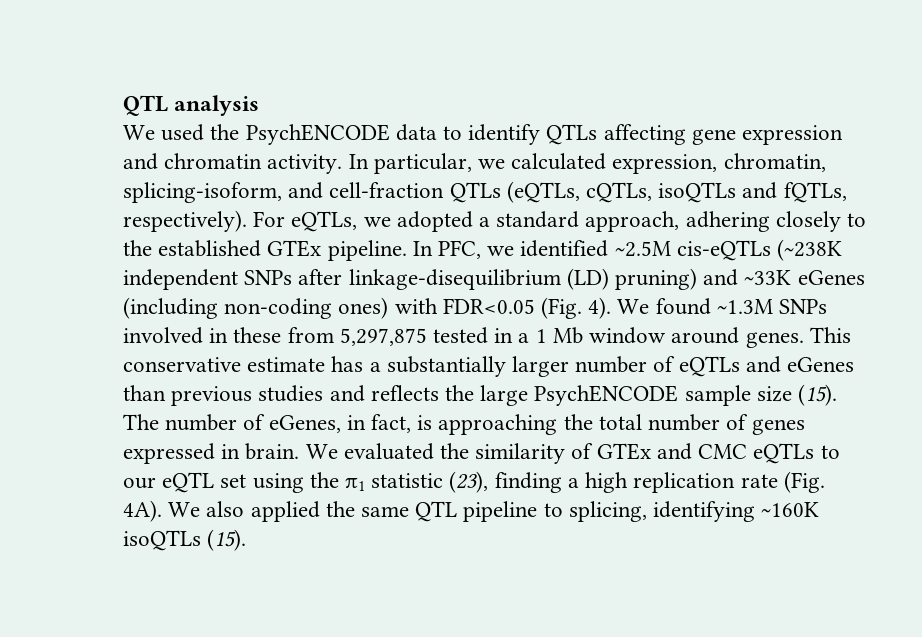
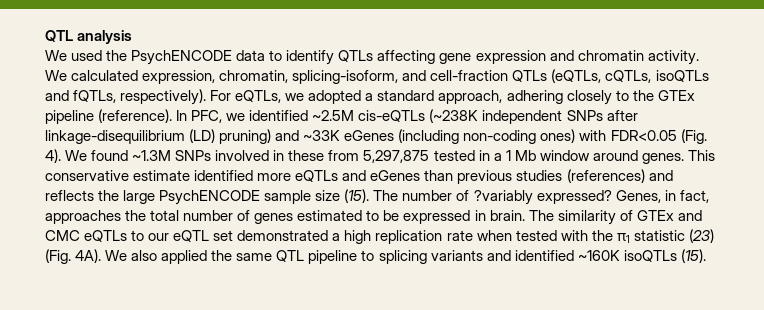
[348,153,506,174] In particular, we -> [45,70,67,81] We
[158,240,407,261] established GTEx pipeline. -> [657,90,695,101] [45,109,173,124] GTEx pipeline (reference).
[331,356,676,377] has a substantially larger number of -> [194,170,292,181] identified more
(324, 393) none -> [566,169,645,183] (references)
[268,414,558,435] eGenes, in fact, is approaching -> [473,190,709,205] [45,210,121,224] ?variably expressed? Genes, in fact, approaches
[123,443,470,464] expressed in brain. We evaluated the -> [297,210,554,224] estimated to be expressed in brain. The
[252,471,778,493] using the π1 statistic (23), finding a high replication rate -> [237,229,714,244] demonstrated a high replication rate when tested with the π1 statistic (23)
[568,501,756,522] splicing, identifying -> [378,250,574,264] splicing variants and identified

